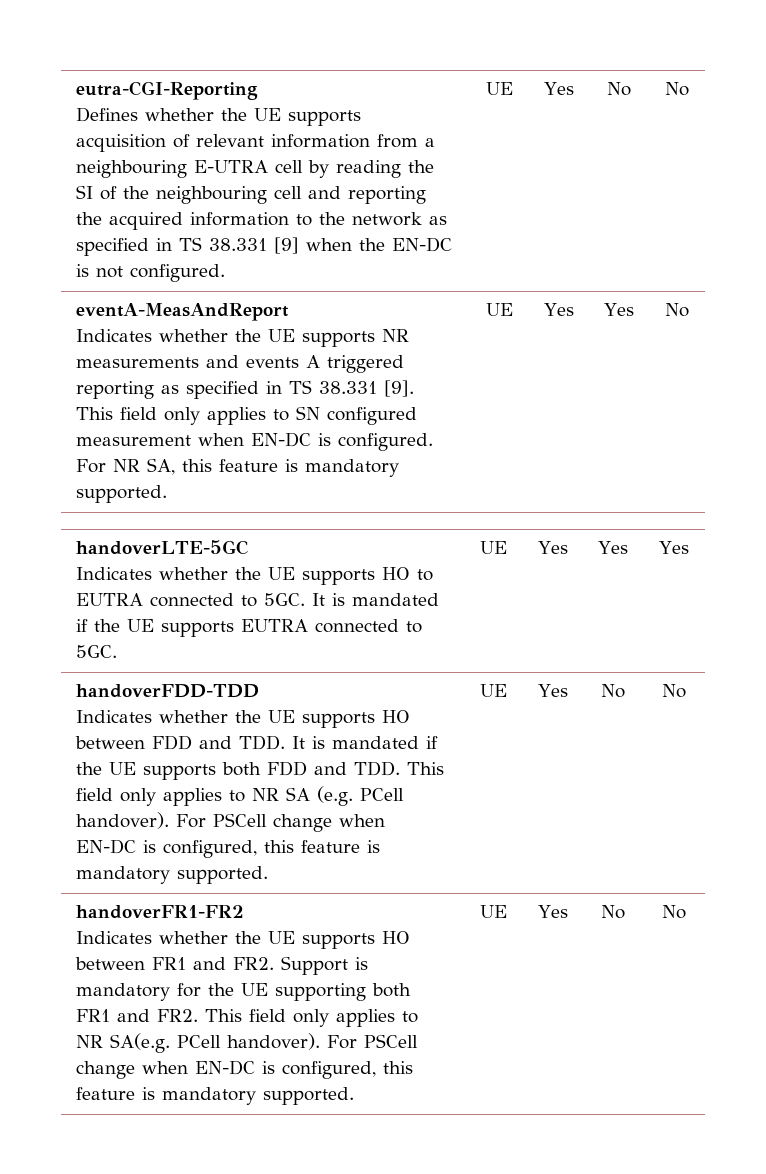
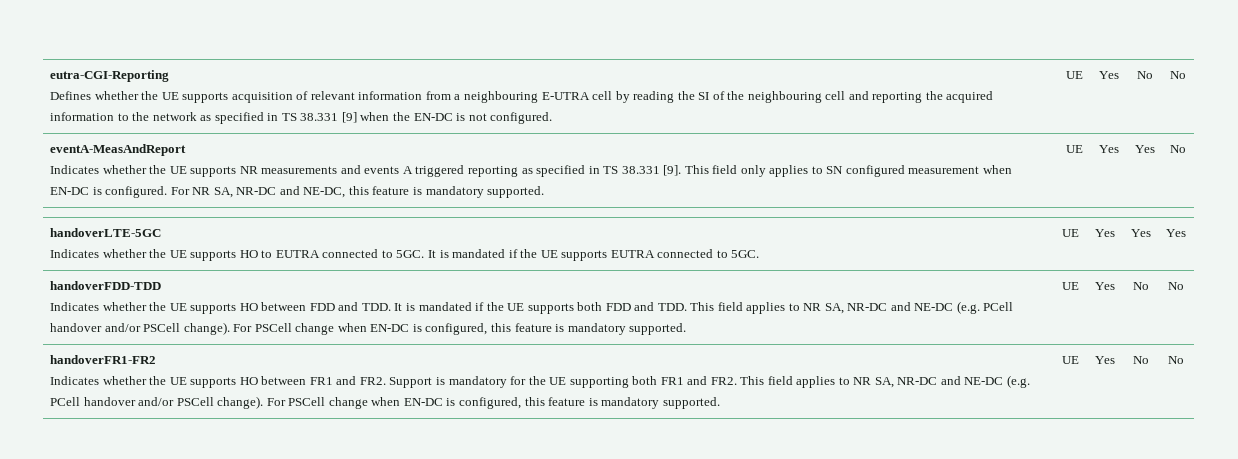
(175, 466) none -> [236,186,346,198] NR-DC and NE-DC,
[119,786,404,806] [75,812,169,829] only applies to NR SA (e.g. PCell handover). -> [746,301,1014,314] [50,322,230,335] applies to NR SA, NR-DC and NE-DC (e.g. PCell handover and/or PSCell change).
[292,1009,418,1027] [75,1033,320,1053] only applies to NR SA(e.g. PCell handover). -> [796,375,1030,388] [50,396,264,409] applies to NR SA, NR-DC and NE-DC (e.g. PCell handover and/or PSCell change).

